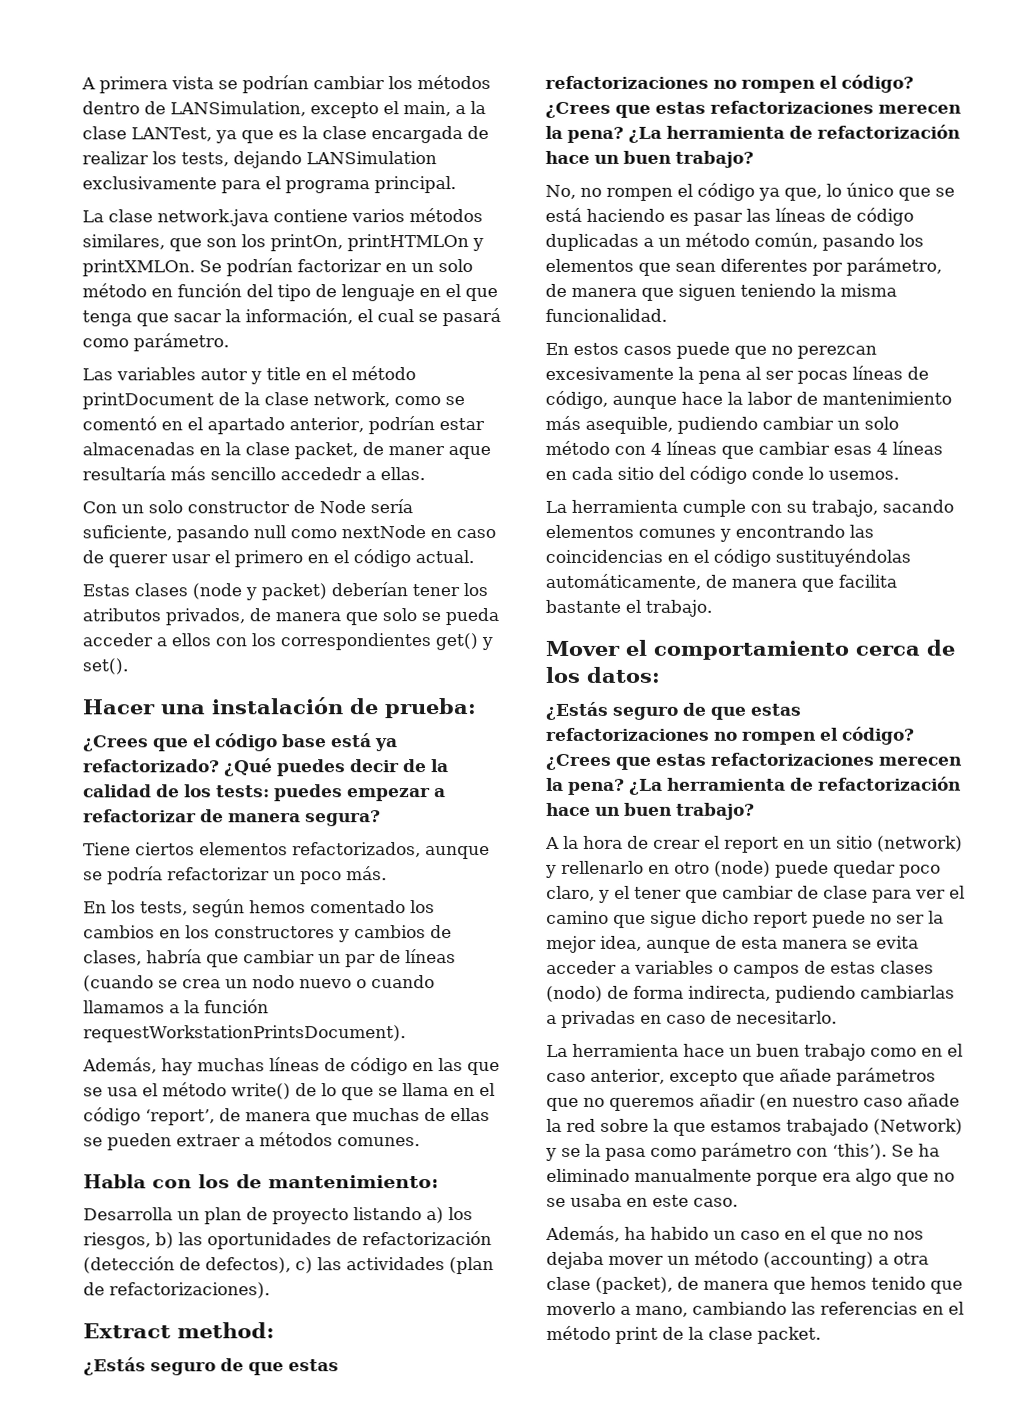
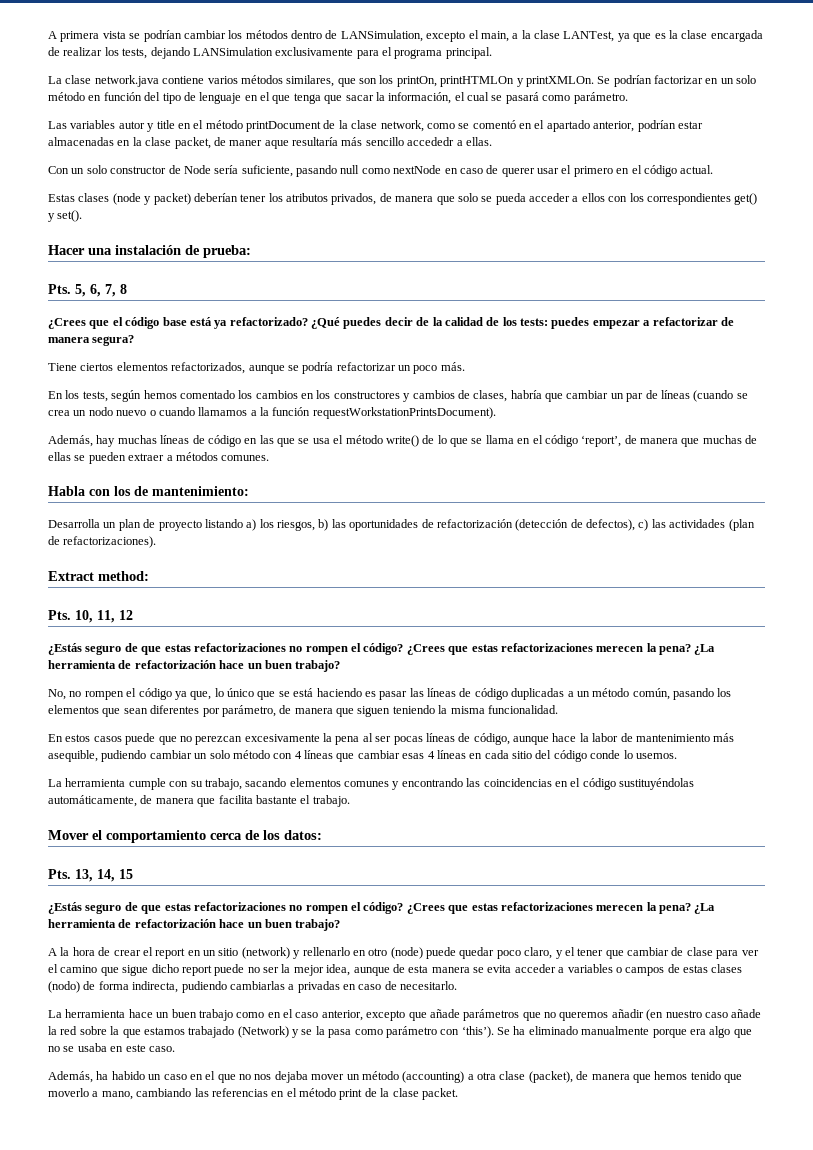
(477, 708) none -> [48,284,127,297] // Pts. 5, 6, 7, 8
(275, 1330) none -> [48,610,133,623] // Pts. 10, 11, 12
(660, 674) none -> [48,869,133,882] // Pts. 13, 14, 15

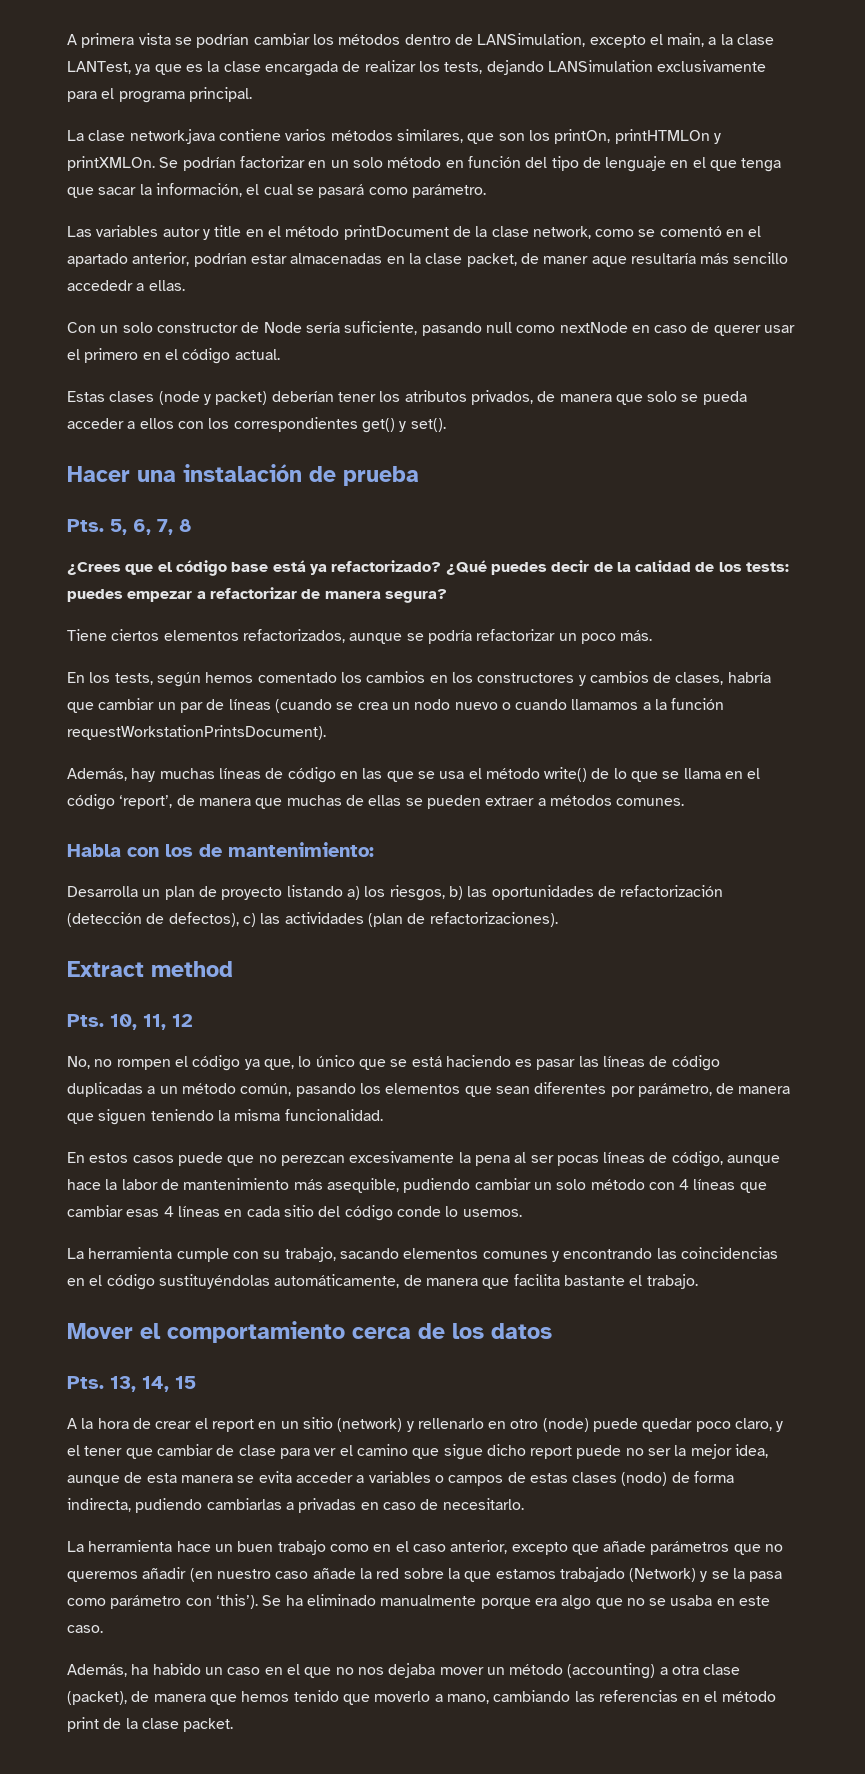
[203,245,251,258] prueba: -> [343,466,419,486] prueba
[98,571,149,581] method: -> [151,961,233,977] method
[48,643,716,655] [48,660,341,672] // ¿Estás seguro de que estas refactorizaciones no rompen el código? ¿Crees que estas refactorizaciones merecen la pena? ¿La herramienta de refactorización hace un buen trabajo? -> (193, 1020) none
[284,830,322,840] datos: -> [491,1323,552,1339] datos
[48,902,716,914] [48,919,341,931] // ¿Estás seguro de que estas refactorizaciones no rompen el código? ¿Crees que estas refactorizaciones merecen la pena? ¿La herramienta de refactorización hace un buen trabajo? -> (196, 1382) none

